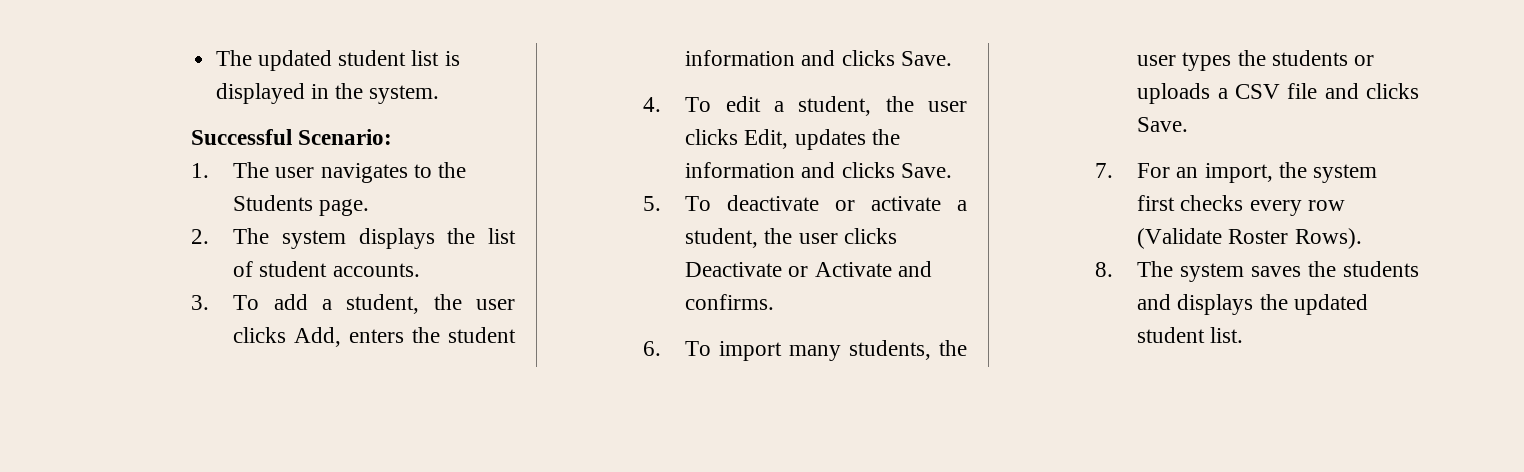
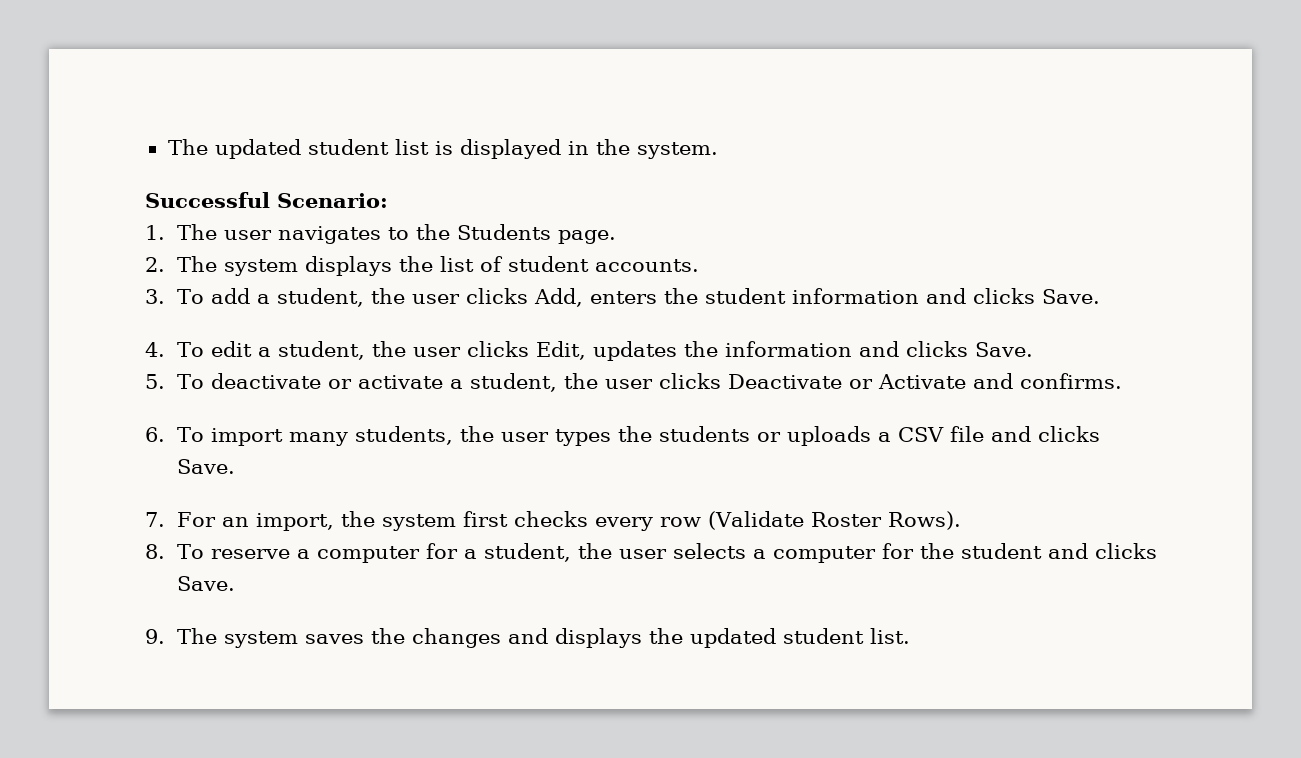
(1113, 269) none -> [177,543,1158,563] [177,576,236,591] [145,629,166,644] To reserve a computer for a student, the user selects a computer for the student and clicks Save. // 9.
[1343,261,1419,277] students -> [412,628,502,648] changes

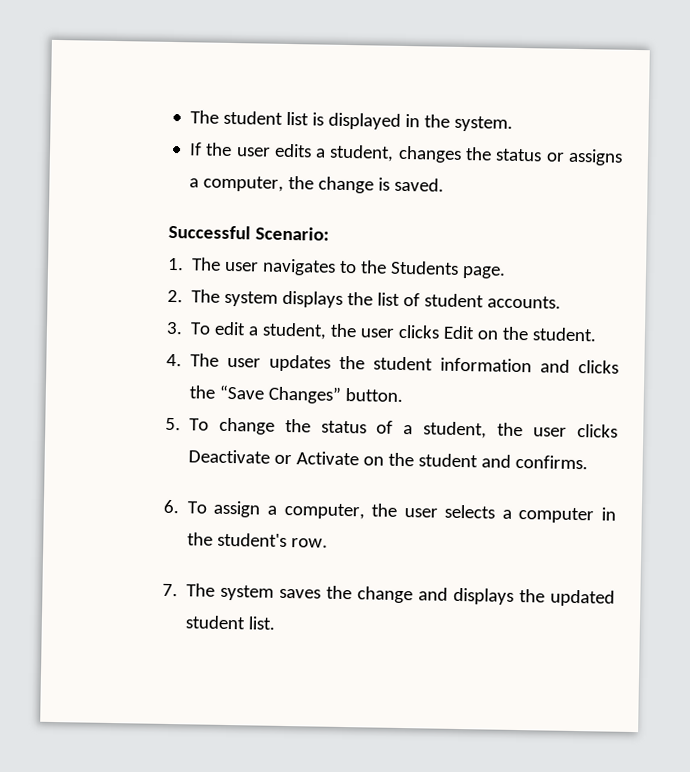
[167,139,301,159] The updated -> [189,110,219,124] The
(718, 150) none -> [188,142,624,166] [188,175,444,194] // If the user edits a student, changes the status or assigns a computer, the change is saved.
[211,288,1101,307] [145,342,205,357] add a student, the user clicks Add, enters the student information and clicks Save. // 4. To -> (211, 328) none
[536,341,587,360] Edit, -> [442,325,597,342] [165,353,261,368] Edit on the student. // 4. The user
[725,341,1034,357] [145,373,444,389] information and clicks Save. // 5. To deactivate or activate -> [372,356,619,374] [188,384,403,404] [164,417,394,435] student information and clicks the “Save Changes” button. // 5. To change the status of
(967, 381) none -> [362,452,478,468] on the student
[211,426,1101,446] [177,459,236,474] [145,511,962,531] [145,543,572,563] import many students, the user types the students or uploads a CSV file and clicks Save. // 7. For an import, the system first checks every row (Validate Roster Rows). // 8. To reserve a computer for a student, -> [213,500,365,520] assign a computer,
[882,543,1158,559] [177,576,236,591] [145,629,166,644] for the student and clicks Save. // 9. -> [601,507,616,521] [186,532,328,548] [161,583,178,597] in the student's row. // 7.
[412,628,502,648] changes -> [356,586,413,604] change

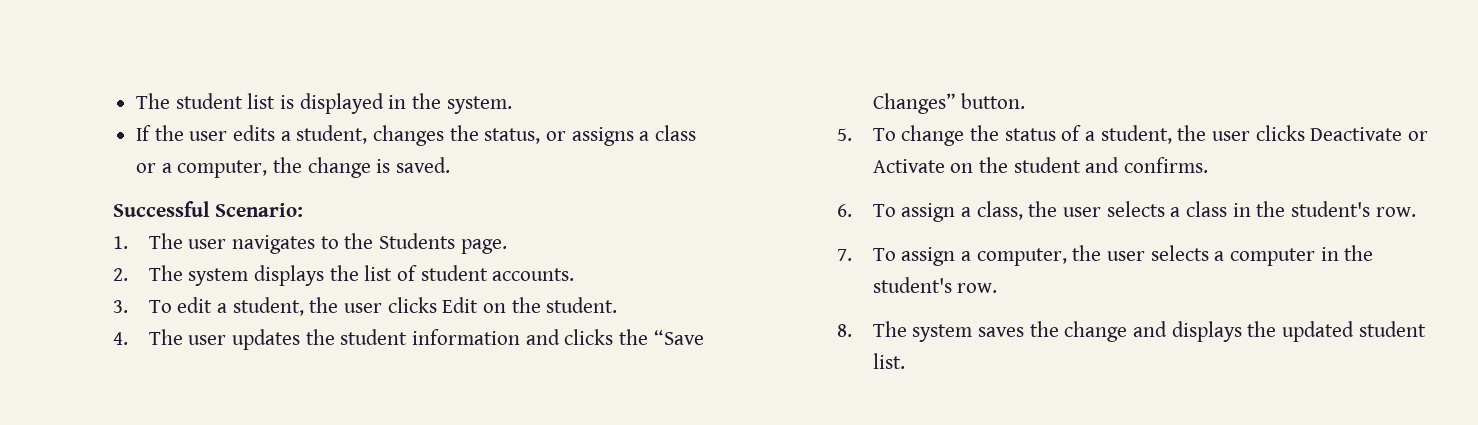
[495,148,543,162] status -> [484,128,541,144] status,
(199, 183) none -> [654,125,696,141] [135,163,172,173] class or a
(277, 510) none -> [976,201,1416,220] [836,247,972,266] class, the user selects a class in the student's row. // 7. To assign a
[161,583,178,597] 7. -> [836,324,852,337] 8.

